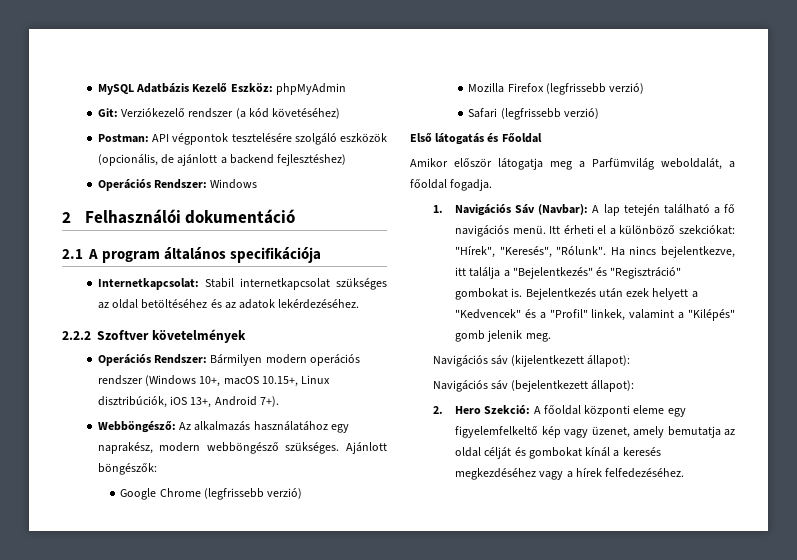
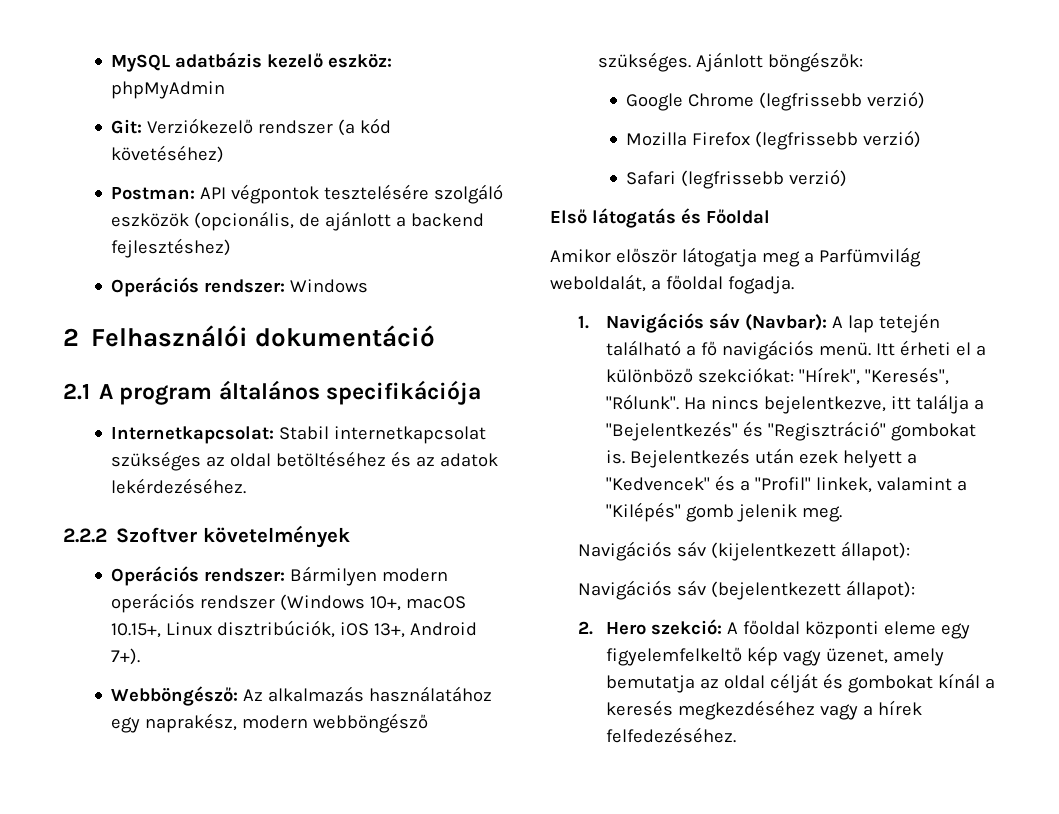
[136,83,273,93] Adatbázis Kezelő Eszköz: -> [175,52,393,68] adatbázis kezelő eszköz:
[154,179,208,189] Rendszer: -> [204,279,286,293] rendszer:
[154,354,208,364] Rendszer: -> [204,568,286,582] rendszer:
[515,204,536,214] Sáv -> [709,313,741,329] sáv
[484,405,531,414] Szekció: -> [651,619,723,635] szekció:

